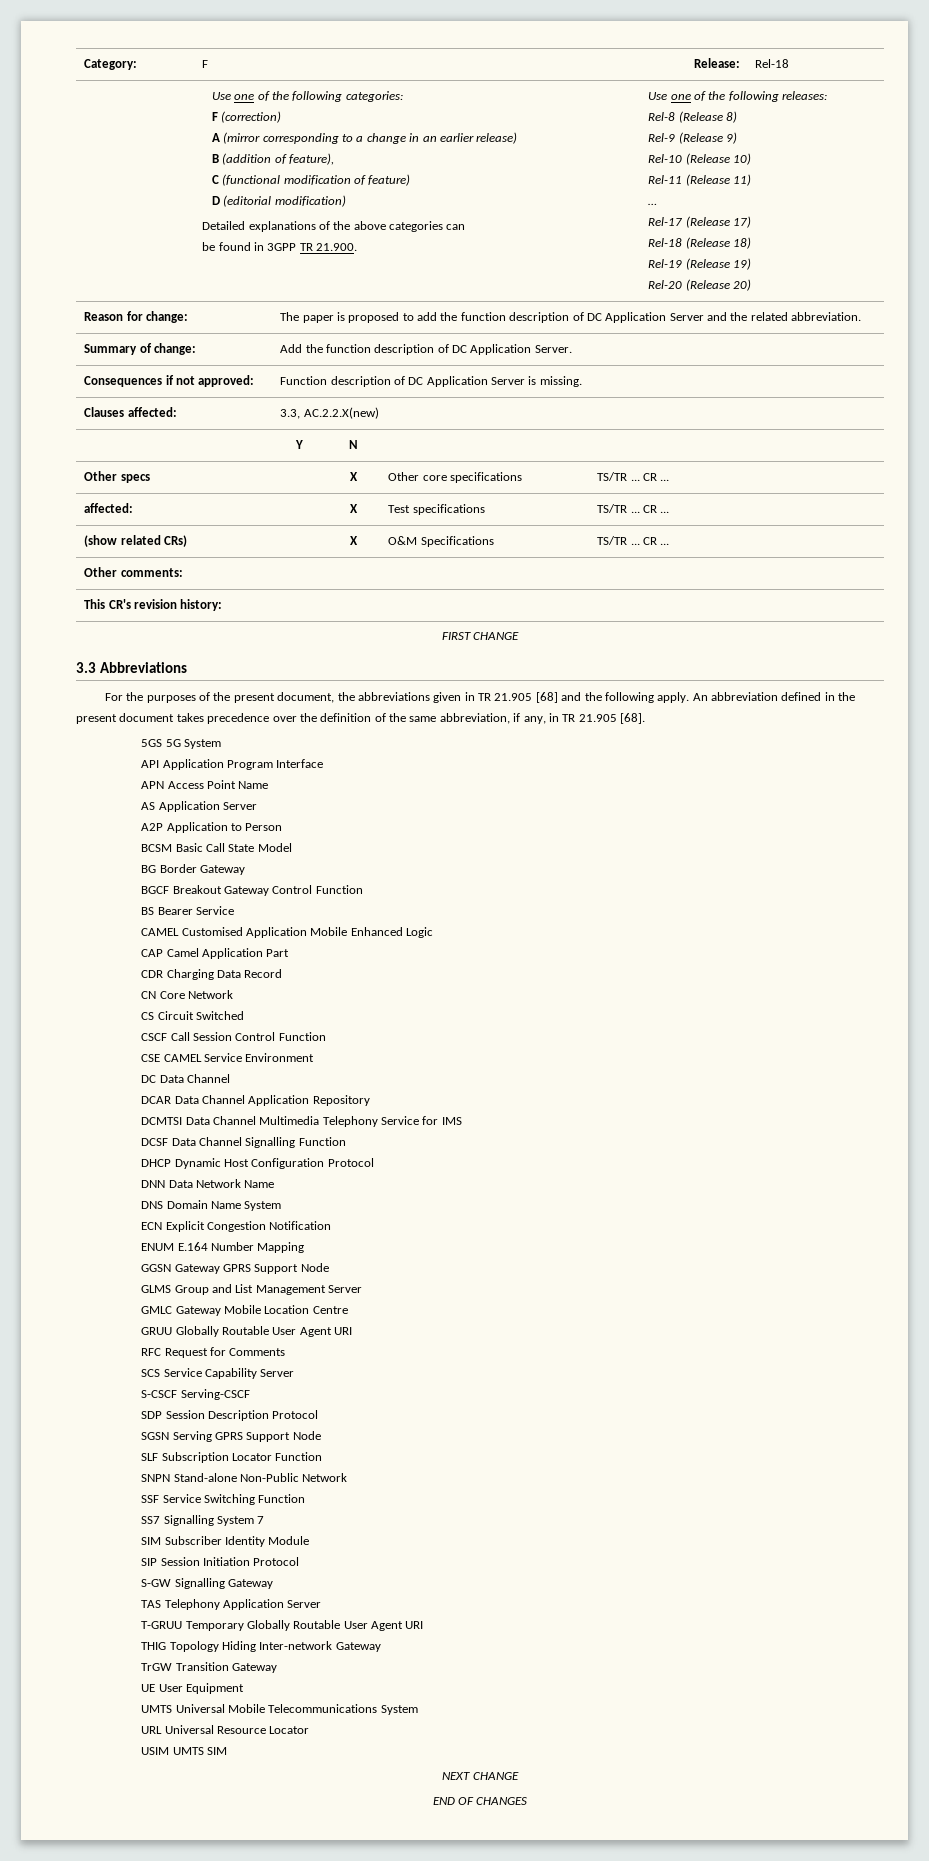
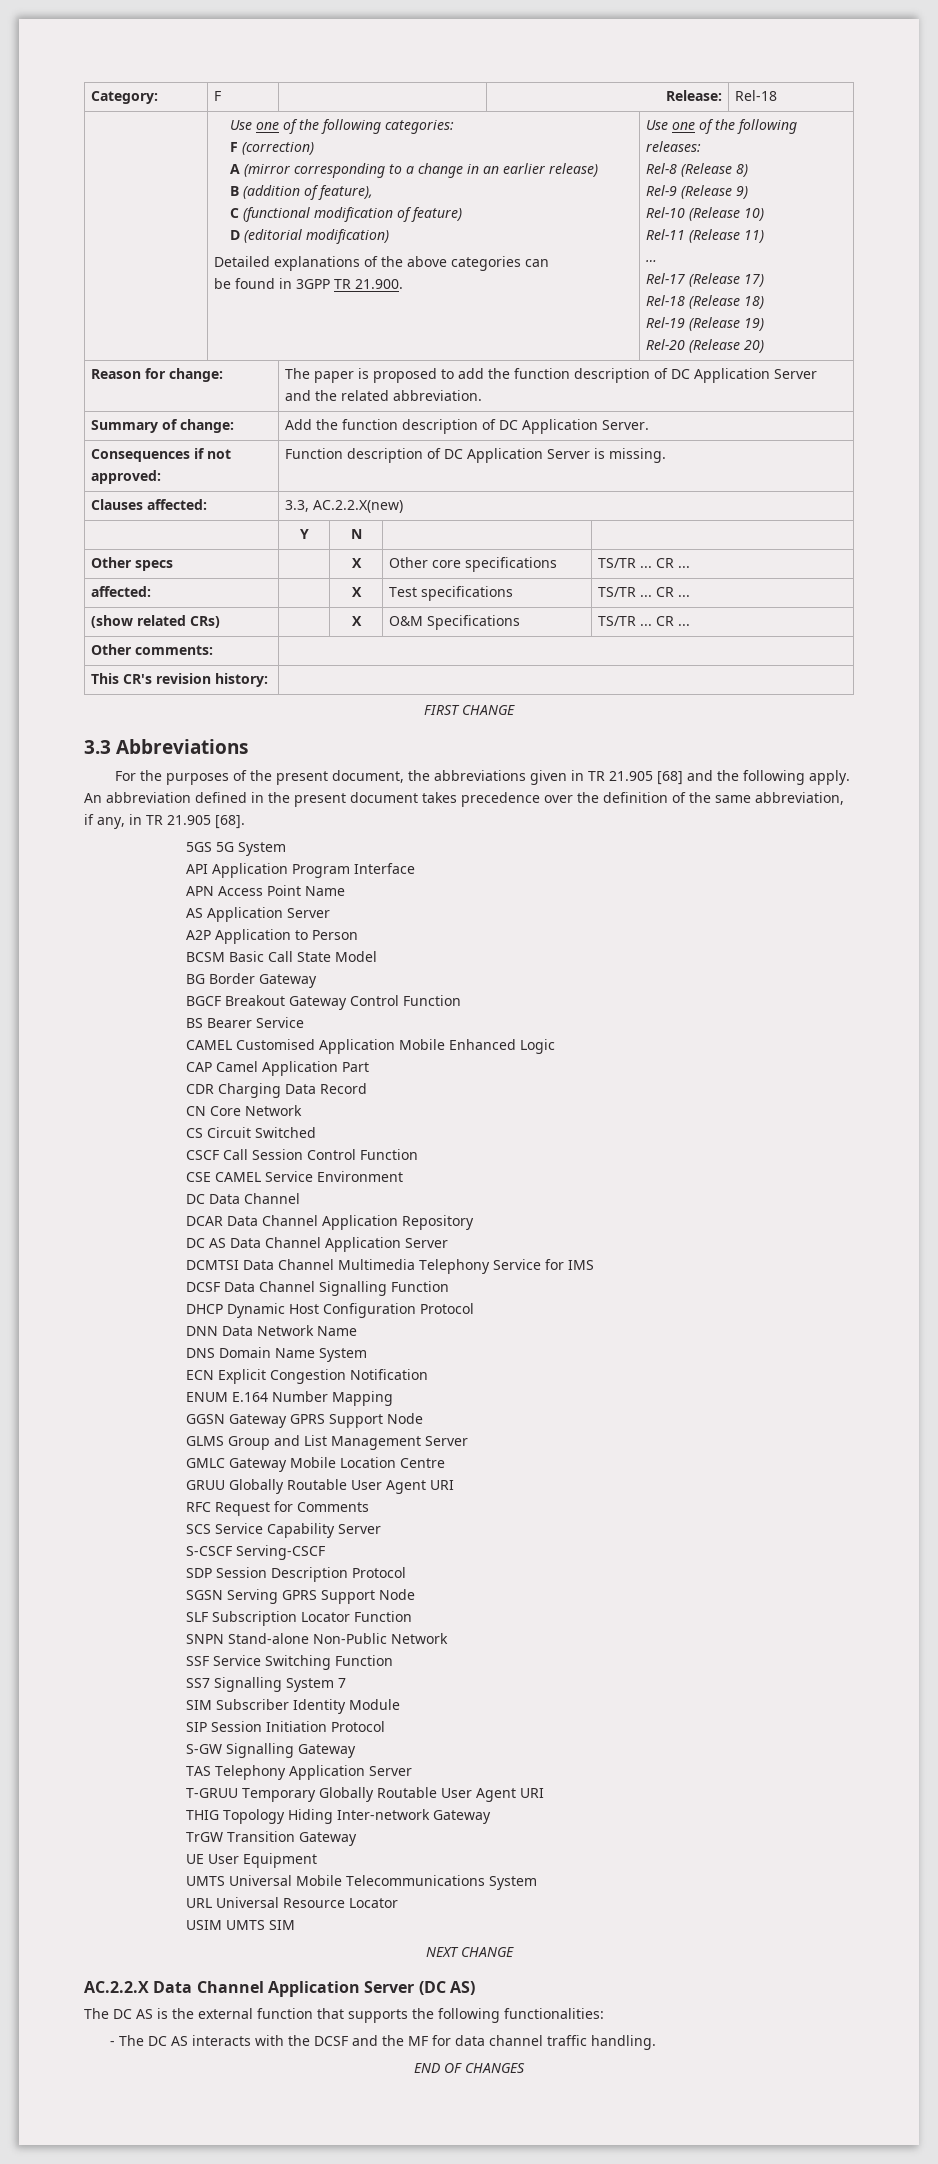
(370, 1100) none -> [186,1237,449,1252] // DC AS Data Channel Application Server
(519, 1776) none -> [84,1981,475,1997] [84,2008,604,2023] [109,2035,656,2050] // AC.2.2.X Data Channel Application Server (DC AS) // The DC AS is the external function that supports the following functionalities: // - The DC AS interacts with the DCSF and the MF for data channel traffic handling.

